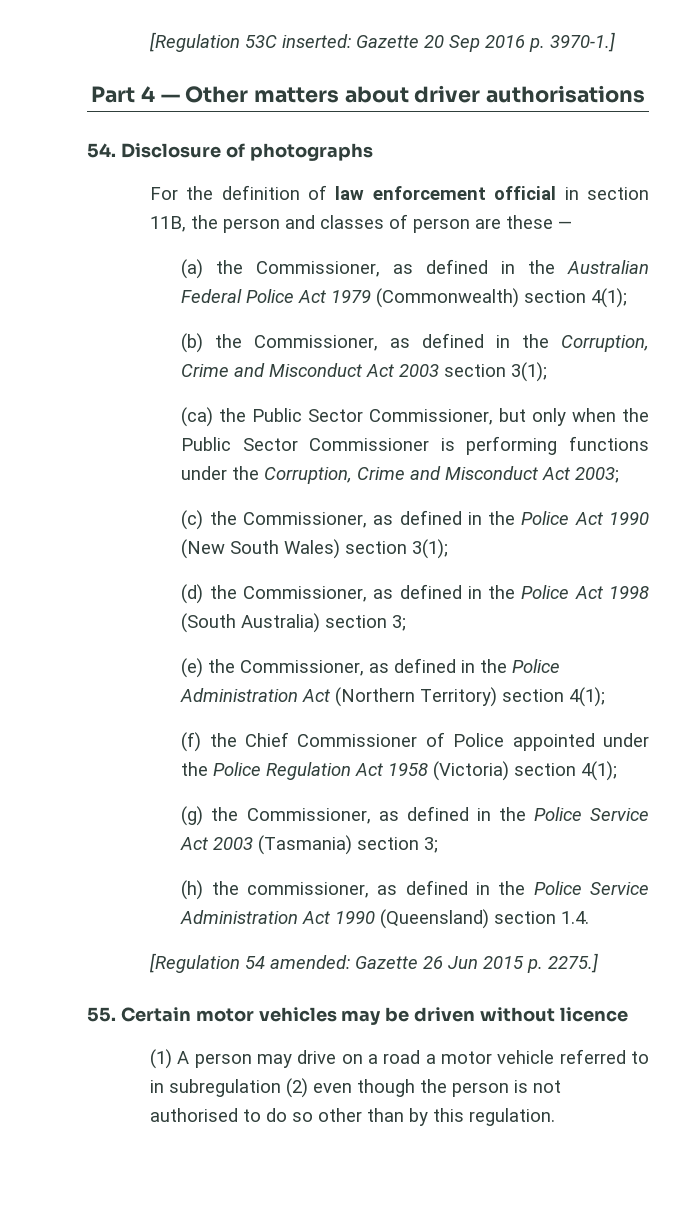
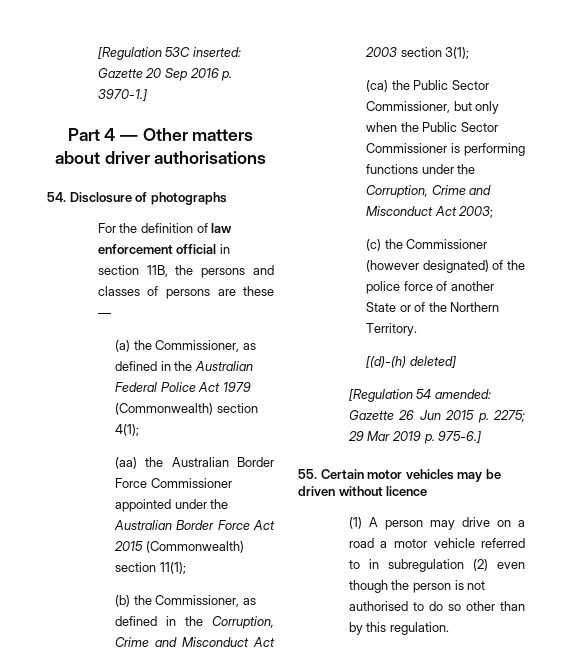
[222,218,280,233] person -> [201,268,246,278] persons
[412,218,470,233] person -> [165,289,210,299] persons
(628, 298) none -> [115,457,274,469] [115,478,232,488] [115,499,229,512] [114,520,275,530] [114,541,244,553] [115,562,186,574] // (aa) the Australian Border Force Commissioner appointed under the Australian Border Force Act 2015 (Commonwealth) section 11(1);
[242,510,649,528] [181,539,449,559] [181,584,649,604] [181,613,407,633] [181,658,561,678] [180,687,606,707] [181,732,649,752] [181,761,618,781] [181,806,650,826] [180,835,439,855] [181,880,650,900] [180,909,590,929] Commissioner, as defined in the Police Act 1990 (New South Wales) section 3(1); // (d) the Commissioner, as defined in the Police Act 1998 (South Australia) section 3; // (e) the Commissioner, as defined in the Police Administration Act (Northern Territory) section 4(1); // (f) the Chief Commissioner of Police appointed under the Police Regulation Act 1958 (Victoria) section 4(1); // (g) the Commissioner, as defined in the Police Service Act 2003 (Tasmania) section 3; // (h) the commissioner, as defined in the Police Service Administration Act 1990 (Queensland) section 1.4. -> [406,239,488,249] [366,260,525,273] [366,281,494,294] [366,302,500,312] [366,323,418,336] [366,356,456,368] Commissioner (however designated) of the police force of another State or of the Northern Territory. // [(d)-(h) deleted]
[547,953,598,973] 2275.] -> [493,410,525,422] [347,431,482,444] 2275; 29 Mar 2019 p. 975-6.]

